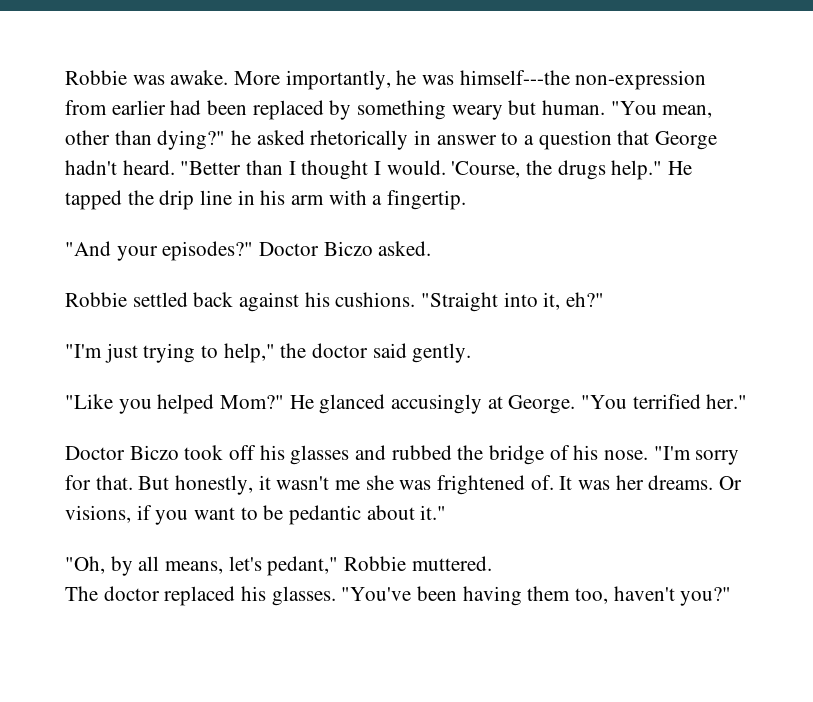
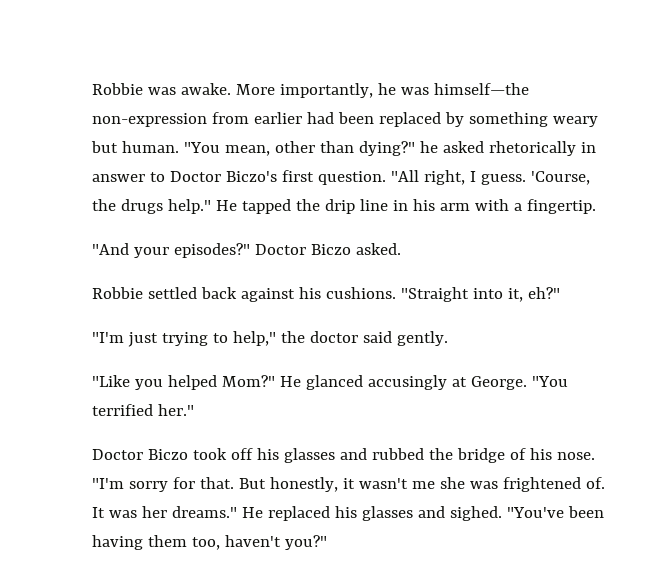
[459,70,570,85] himself---the -> [433,83,529,95] himself—the
[524,130,718,150] [65,160,446,180] a question that George hadn't heard. "Better than I thought I would. -> [169,170,526,185] Doctor Biczo's first question. "All right, I guess.
[648,475,743,490] [65,505,447,525] [65,556,492,576] [65,586,336,606] dreams. Or visions, if you want to be pedantic about it." // "Oh, by all means, let's pedant," Robbie muttered. // The doctor replaced his glasses. -> [171,506,502,521] dreams." He replaced his glasses and sighed.

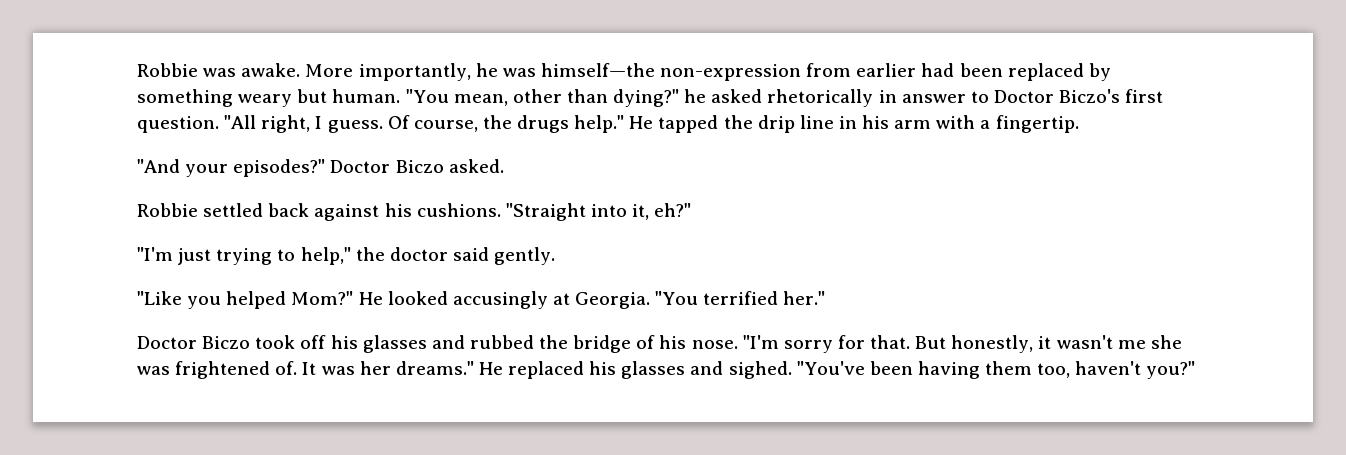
[530,171,590,185] 'Course, -> [387,115,478,132] Of course,
[305,375,363,390] glanced -> [387,291,448,305] looked
[470,376,527,390] George. -> [575,292,651,309] Georgia.

